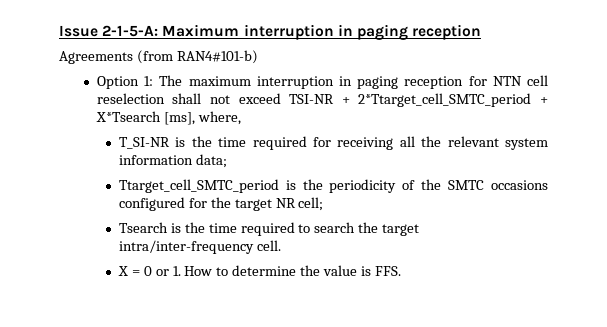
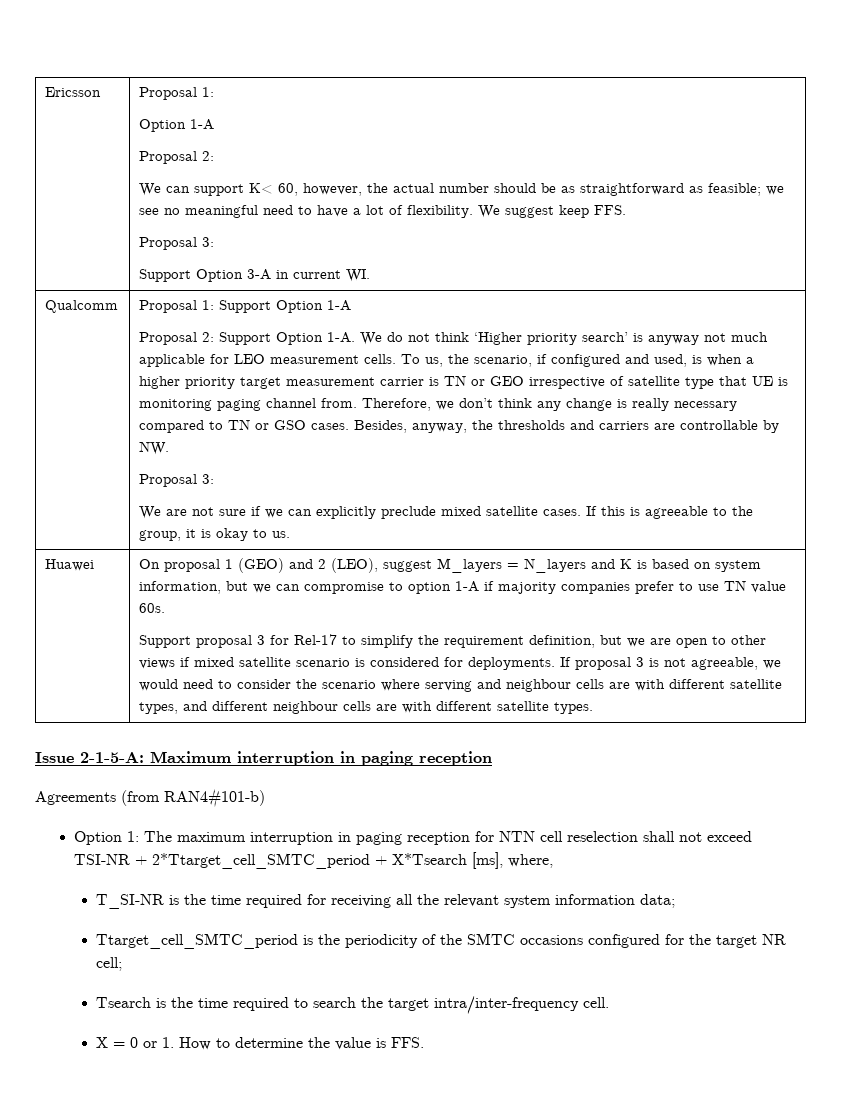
(59, 31) none -> [45,87,102,97] [139,87,215,100] [139,119,215,132] [139,151,215,164] [139,183,785,196] [139,205,627,218] [139,237,215,250] [139,269,371,282] [45,300,119,313] [139,300,352,313] [139,332,769,345] [139,354,755,367] [139,375,789,389] [139,398,738,411] [139,419,780,433] [139,441,170,455] [139,474,215,487] [139,506,754,519] [139,528,291,541] [45,559,95,571] [139,558,762,573] [139,580,787,594] [139,603,166,613] [139,634,767,648] [139,657,782,670] [139,679,783,692] [139,701,594,714] Ericsson | Proposal 1: // Option 1-A // Proposal 2: // We can support K< 60, however, the actual number should be as straightforward as feasible; we see no meaningful need to have a lot of flexibility. We suggest keep FFS. // Proposal 3: // Support Option 3-A in current WI. // Qualcomm | Proposal 1: Support Option 1-A // Proposal 2: Support Option 1-A. We do not think ‘Higher priority search’ is anyway not much applicable for LEO measurement cells. To us, the scenario, if configured and used, is when a higher priority target measurement carrier is TN or GEO irrespective of satellite type that UE is monitoring paging channel from. Therefore, we don’t think any change is really necessary compared to TN or GSO cases. Besides, anyway, the thresholds and carriers are controllable by NW. // Proposal 3: // We are not sure if we can explicitly preclude mixed satellite cases. If this is agreeable to the group, it is okay to us. // Huawei | On proposal 1 (GEO) and 2 (LEO), suggest M_layers = N_layers and K is based on system information, but we can compromise to option 1-A if majority companies prefer to use TN value 60s. // Support proposal 3 for Rel-17 to simplify the requirement definition, but we are open to other views if mixed satellite scenario is considered for deployments. If proposal 3 is not agreeable, we would need to consider the scenario where serving and neighbour cells are with different satellite types, and different neighbour cells are with different satellite types. //

